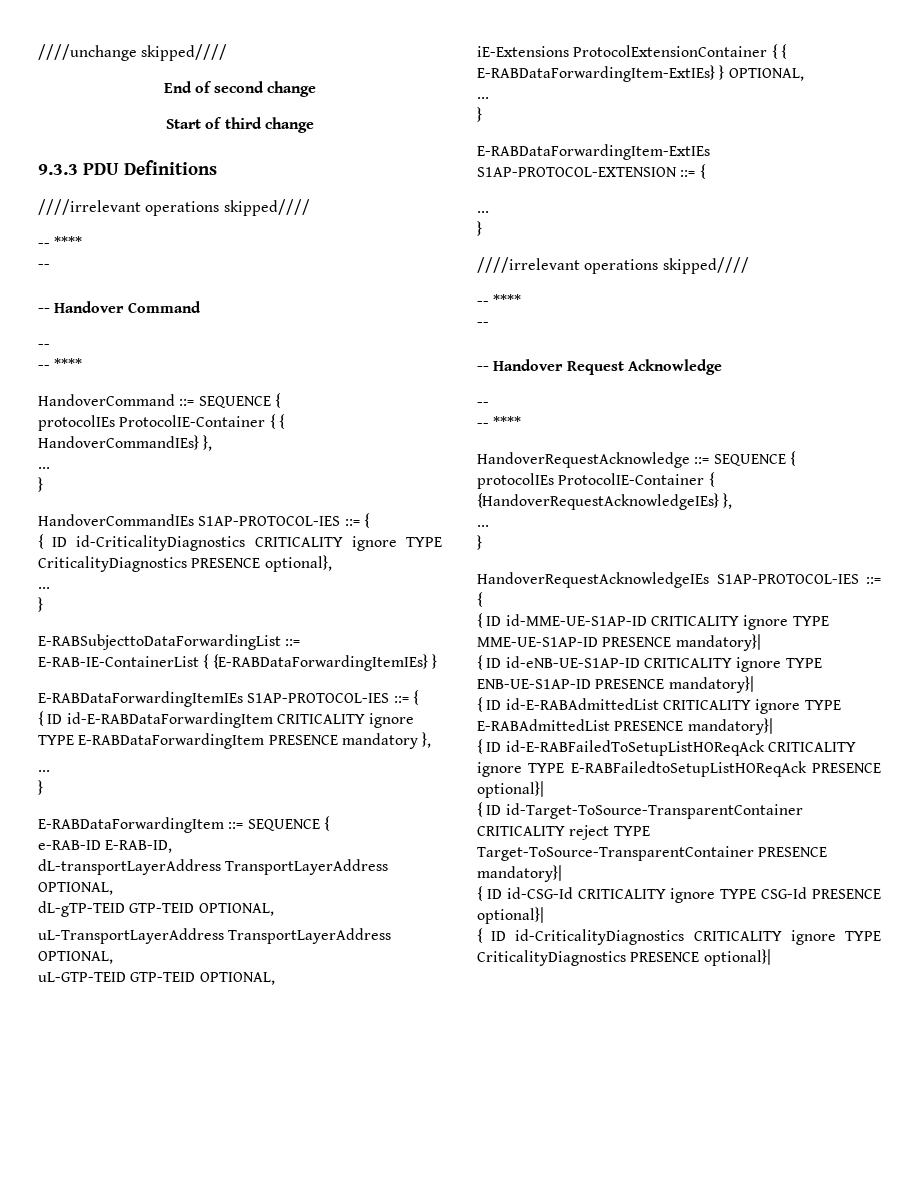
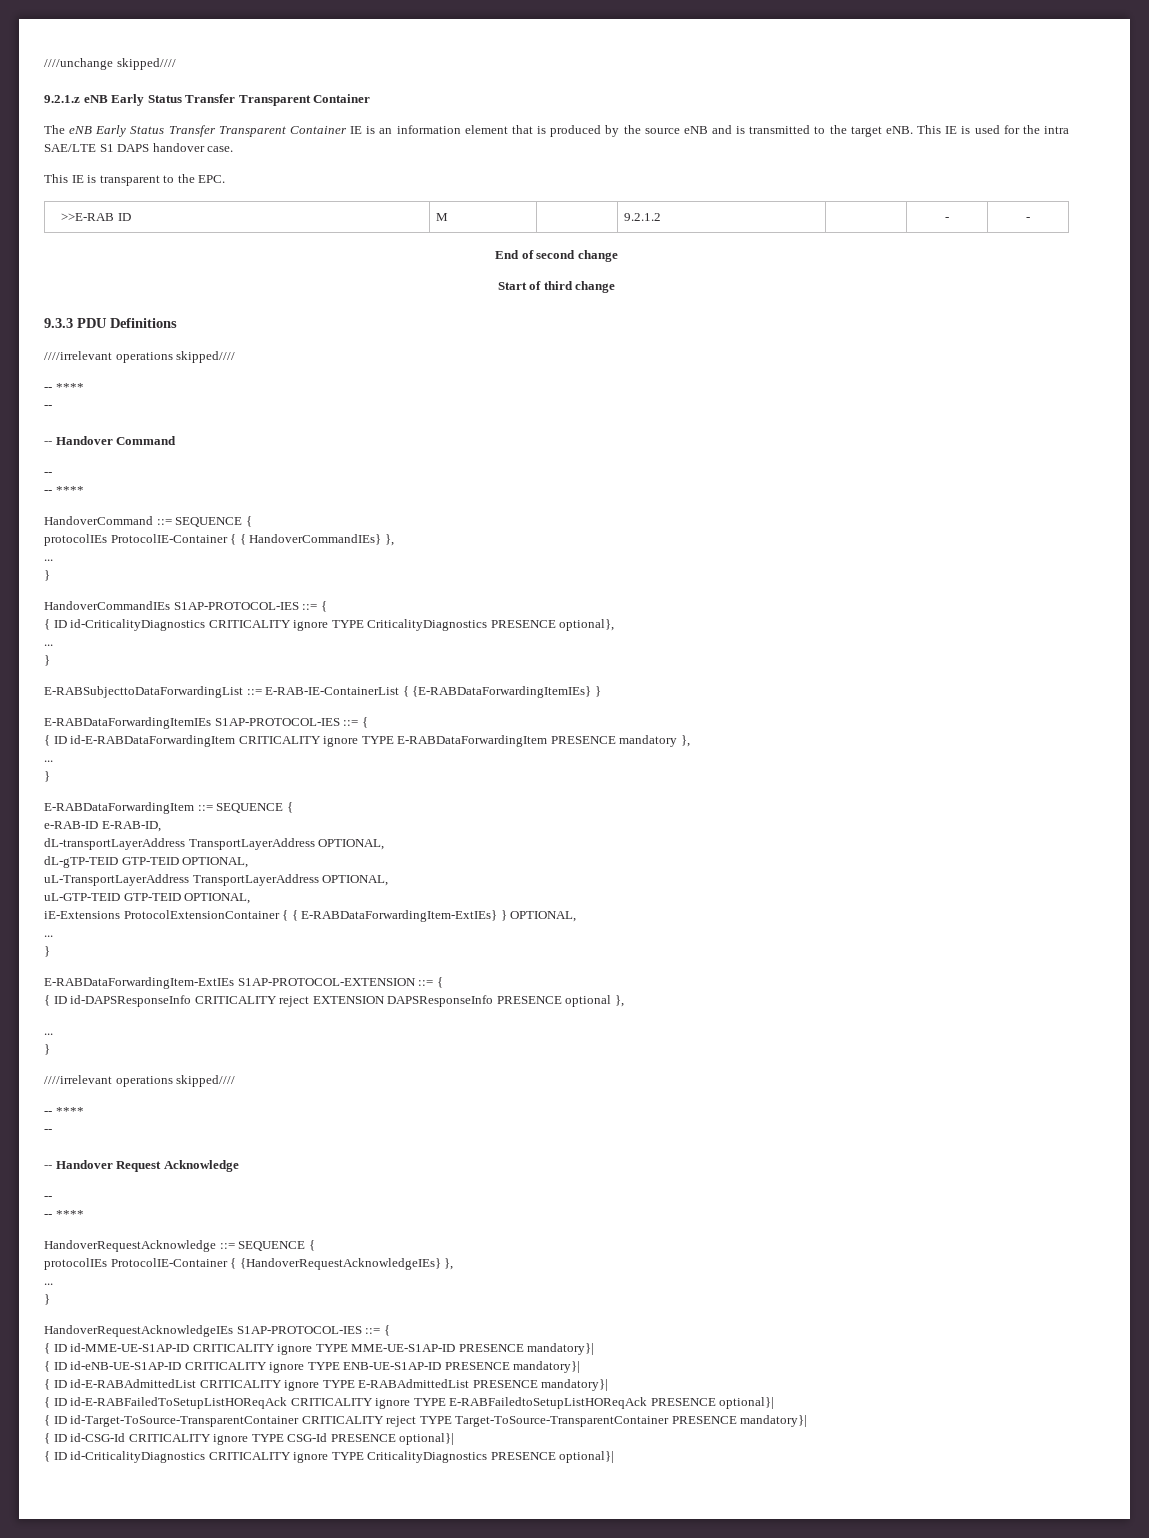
(228, 52) none -> [44,94,371,106] [44,125,1069,137] [44,143,234,152] [44,174,226,186] [61,213,131,221] [435,213,448,221] [623,213,661,221] [945,217,949,221] [1026,217,1030,221] // 9.2.1.z eNB Early Status Transfer Transparent Container // The eNB Early Status Transfer Transparent Container IE is an information element that is produced by the source eNB and is transmitted to the target eNB. This IE is used for the intra SAE/LTE S1 DAPS handover case. // This IE is transparent to the EPC. // >>E-RAB ID | M | | 9.2.1.2 | | - | -
(706, 171) none -> [44,995,624,1007] // { ID id-DAPSResponseInfo CRITICALITY reject EXTENSION DAPSResponseInfo PRESENCE optional },

